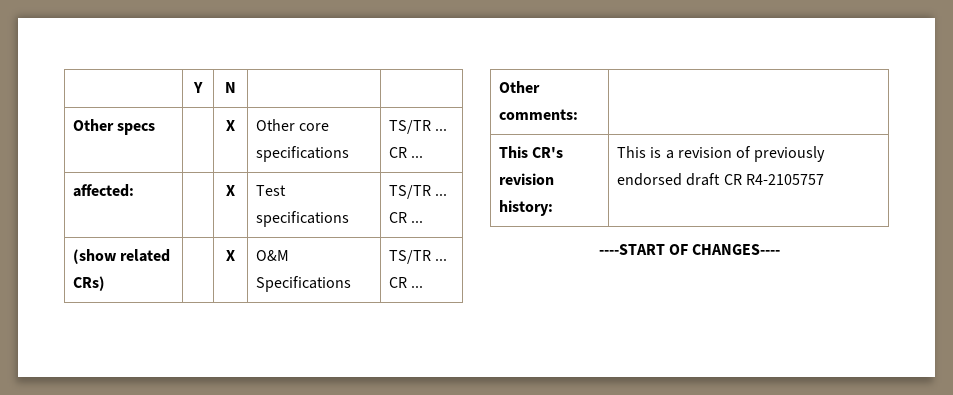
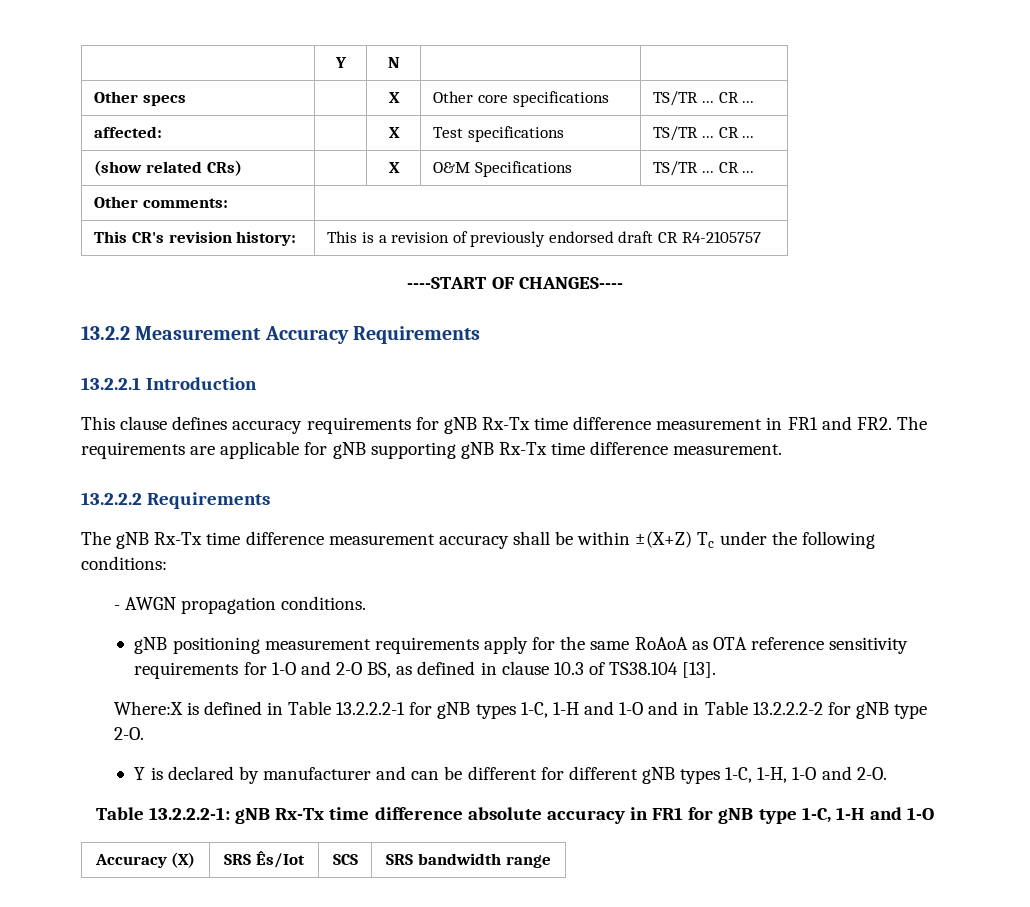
(781, 249) none -> [81,326,481,344] [81,377,258,390] [81,416,927,434] [81,441,783,459] [81,492,271,509] [81,531,875,549] [81,556,167,570] [113,596,366,614] [134,636,909,654] [134,661,717,679] [113,701,928,719] [113,727,144,740] [134,766,887,784] [95,807,935,824] [94,852,196,868] [224,851,305,868] [332,854,358,865] [386,853,551,868] // 13.2.2 Measurement Accuracy Requirements // 13.2.2.1 Introduction // This clause defines accuracy requirements for gNB Rx-Tx time difference measurement in FR1 and FR2. The requirements are applicable for gNB supporting gNB Rx-Tx time difference measurement. // 13.2.2.2 Requirements // The gNB Rx-Tx time difference measurement accuracy shall be within ±(X+Z) Tc under the following conditions: // - AWGN propagation conditions. // gNB positioning measurement requirements apply for the same RoAoA as OTA reference sensitivity requirements for 1-O and 2-O BS, as defined in clause 10.3 of TS38.104 [13]. // Where:X is defined in Table 13.2.2.2-1 for gNB types 1-C, 1-H and 1-O and in Table 13.2.2.2-2 for gNB type 2-O. // Y is declared by manufacturer and can be different for different gNB types 1-C, 1-H, 1-O and 2-O. // Table 13.2.2.2-1: gNB Rx-Tx time difference absolute accuracy in FR1 for gNB type 1-C, 1-H and 1-O // Accuracy (X) | SRS Ês/Iot | SCS | SRS bandwidth range

